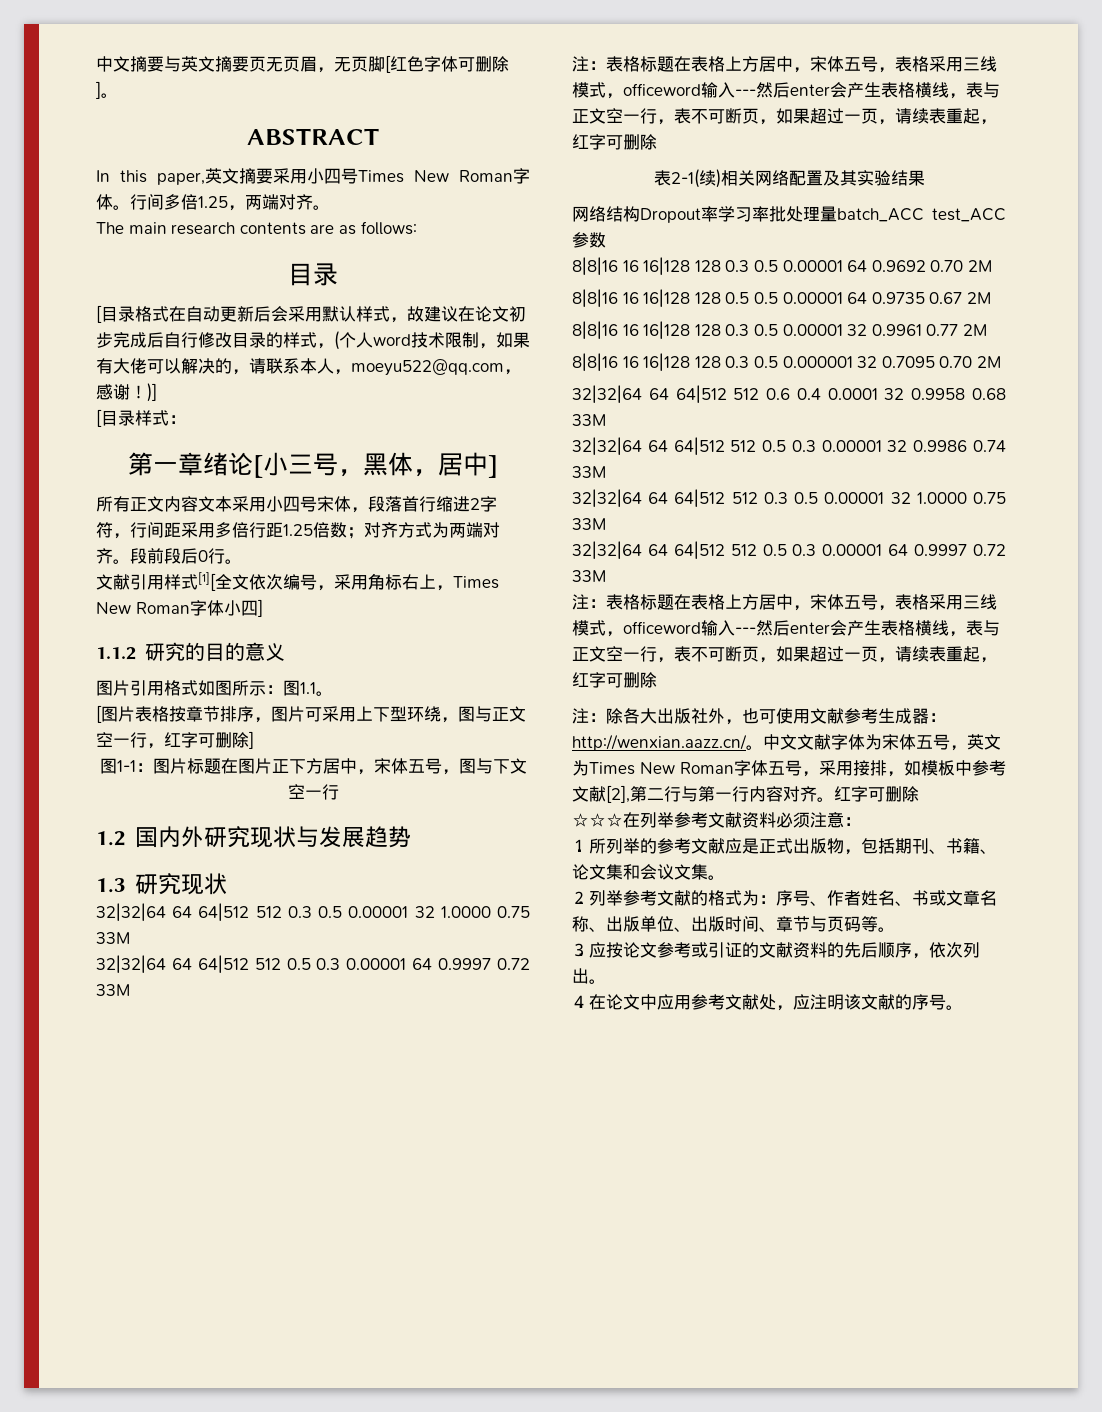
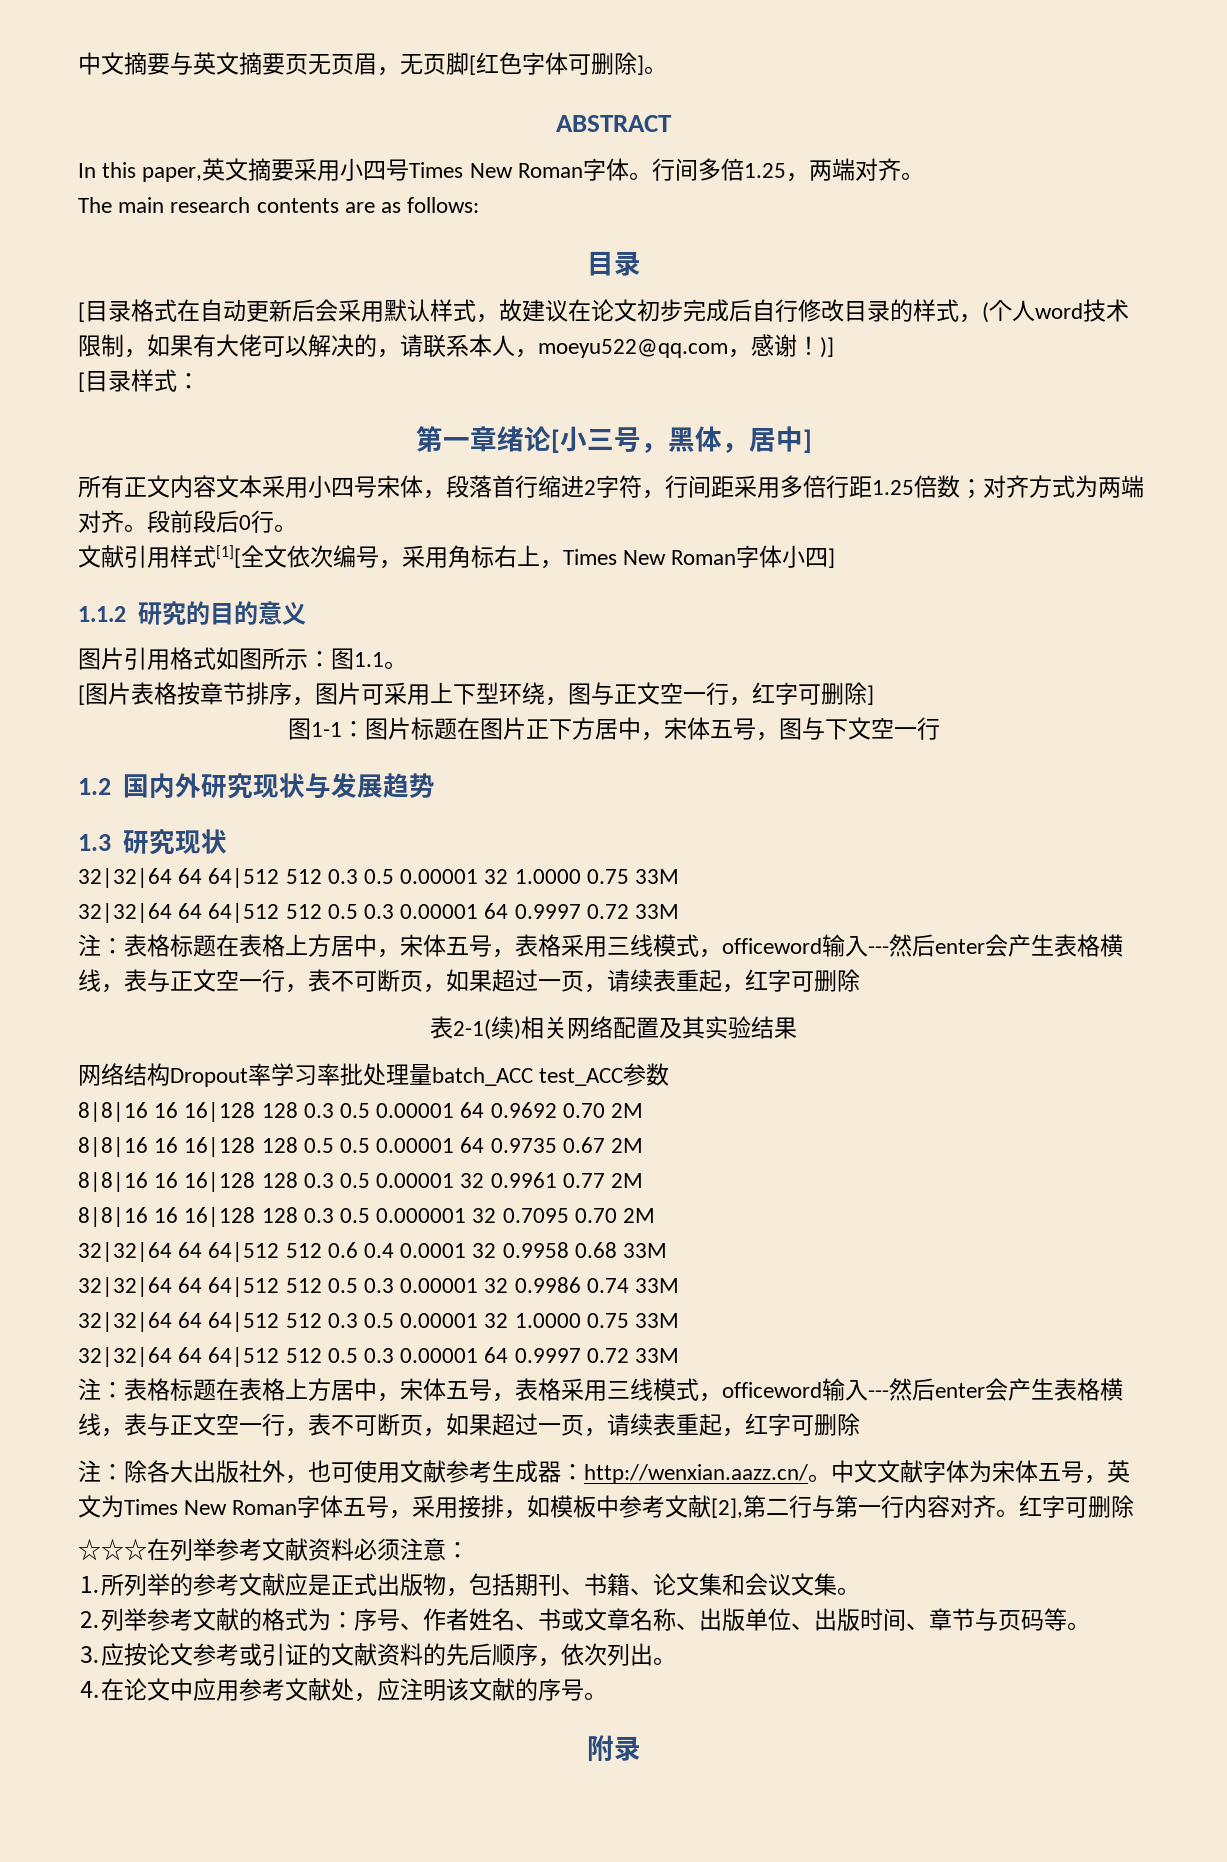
(963, 1007) none -> [586,1735,641,1762] // 附录

